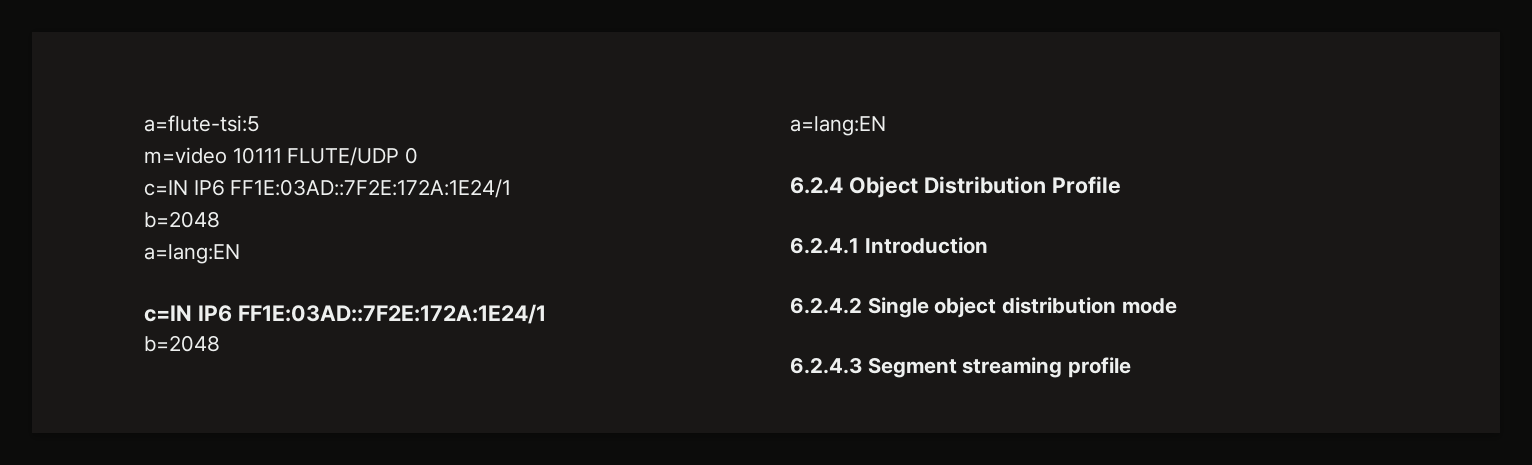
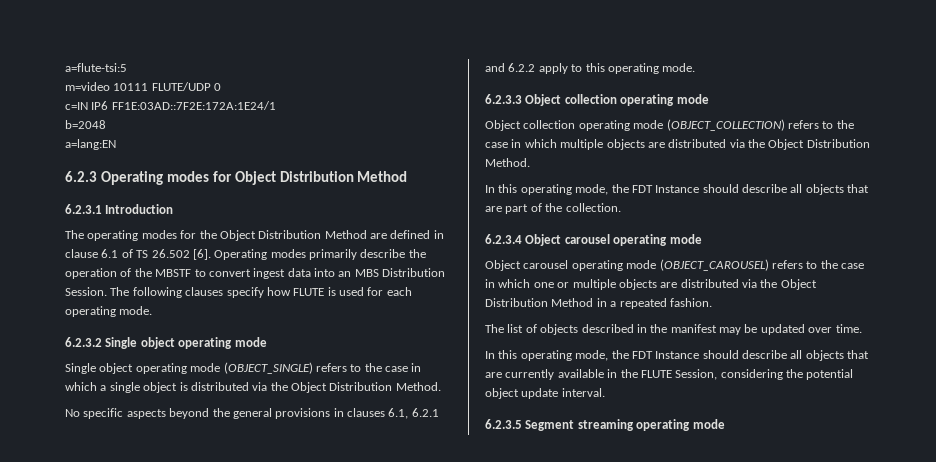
[144,304,546,324] [144,335,220,352] [790,116,886,136] [790,176,1121,198] [790,237,988,254] [790,297,1177,318] [790,357,1132,378] c=IN IP6 FF1E:03AD::7F2E:172A:1E24/1 // b=2048 // a=lang:EN // 6.2.4 Object Distribution Profile // 6.2.4.1 Introduction // 6.2.4.2 Single object distribution mode // 6.2.4.3 Segment streaming profile -> [65,171,408,185] [65,204,174,214] [65,230,444,241] [65,249,426,260] [65,268,446,279] [65,287,412,298] [65,306,153,317] [65,337,267,349] [65,362,422,374] [65,382,441,393] [65,408,439,419] [485,63,696,74] [485,94,709,106] [485,119,854,131] [485,139,870,150] [485,158,530,167] [485,184,870,195] [485,203,621,214] [485,234,702,246] [485,259,864,271] [485,279,817,290] [485,298,712,309] [485,324,862,335] [485,350,870,361] [485,369,854,380] [485,388,605,399] [485,419,725,431] 6.2.3 Operating modes for Object Distribution Method // 6.2.3.1 Introduction // The operating modes for the Object Distribution Method are defined in clause 6.1 of TS 26.502 [6]. Operating modes primarily describe the operation of the MBSTF to convert ingest data into an MBS Distribution Session. The following clauses specify how FLUTE is used for each operating mode. // 6.2.3.2 Single object operating mode // Single object operating mode (OBJECT_SINGLE) refers to the case in which a single object is distributed via the Object Distribution Method. // No specific aspects beyond the general provisions in clauses 6.1, 6.2.1 and 6.2.2 apply to this operating mode. // 6.2.3.3 Object collection operating mode // Object collection operating mode (OBJECT_COLLECTION) refers to the case in which multiple objects are distributed via the Object Distribution Method. // In this operating mode, the FDT Instance should describe all objects that are part of the collection. // 6.2.3.4 Object carousel operating mode // Object carousel operating mode (OBJECT_CAROUSEL) refers to the case in which one or multiple objects are distributed via the Object Distribution Method in a repeated fashion. // The list of objects described in the manifest may be updated over time. // In this operating mode, the FDT Instance should describe all objects that are currently available in the FLUTE Session, considering the potential object update interval. // 6.2.3.5 Segment streaming operating mode

